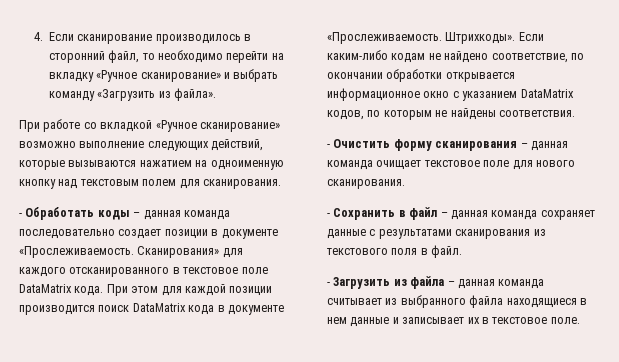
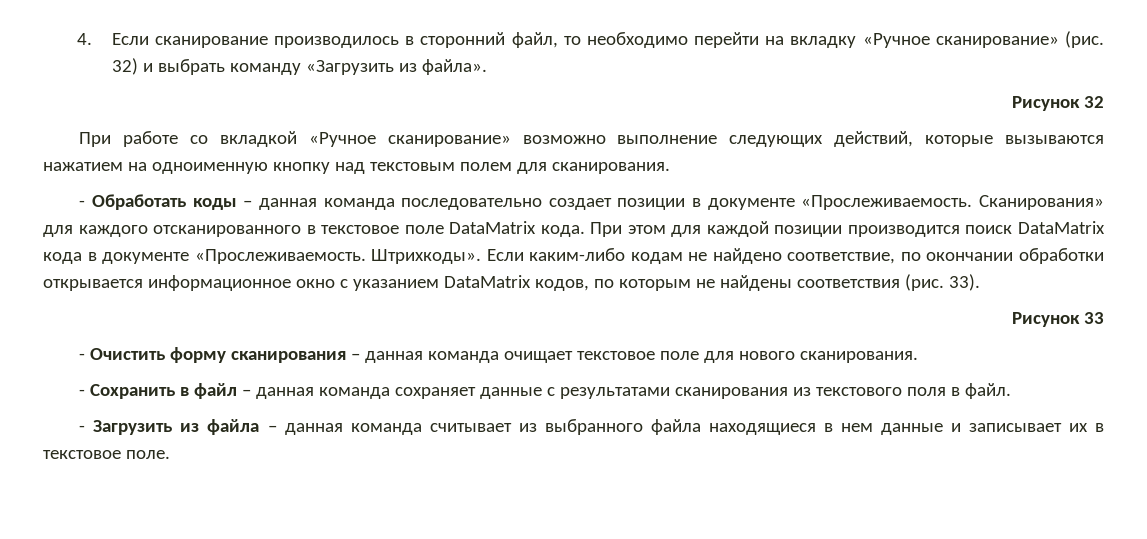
(221, 77) none -> [1065,31,1105,48] [111,58,138,75] (рис. 32)
(217, 94) none -> [1012,96,1104,111] // Рисунок 32
[498,110,575,117] соответствия. -> [796,274,980,291] [1012,312,1104,327] соответствия (рис. 33). // Рисунок 33

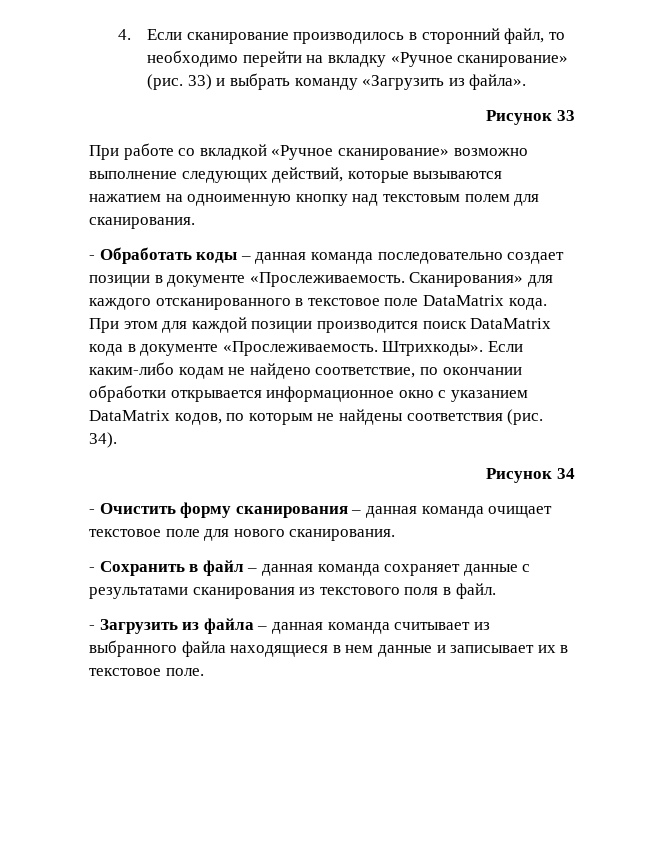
[111,58,138,75] 32) -> [187,74,212,90] 33)
[1084,96,1104,108] 32 -> [557,110,575,121] 33
[948,274,980,291] [1012,312,1104,327] 33). // Рисунок 33 -> [89,432,117,448] [486,468,575,483] 34). // Рисунок 34

